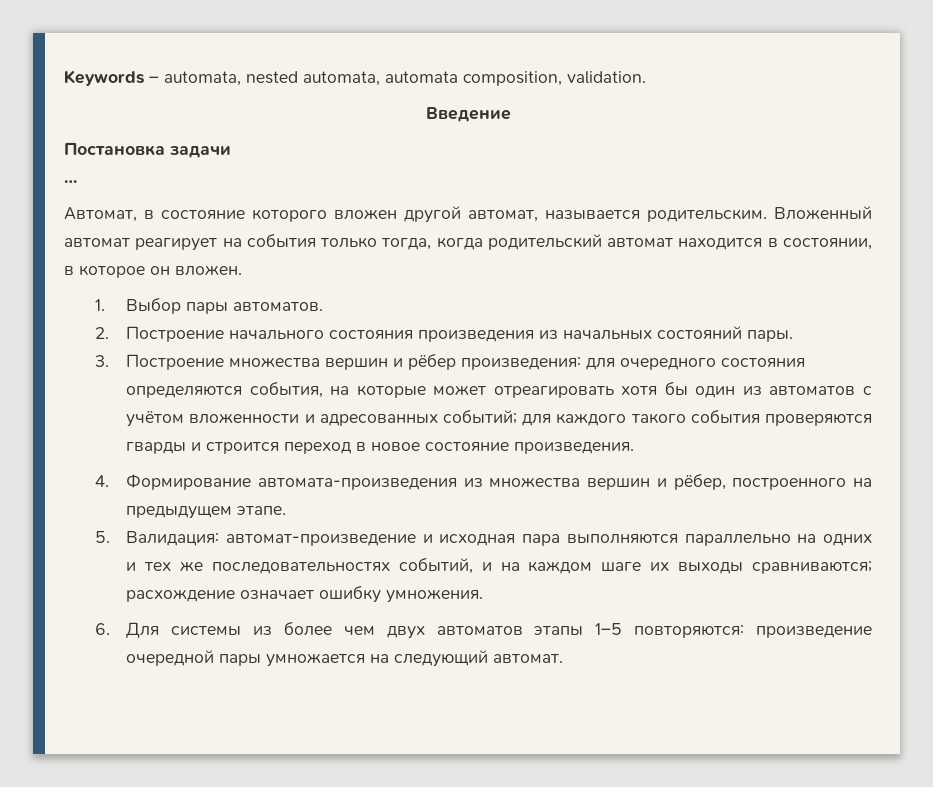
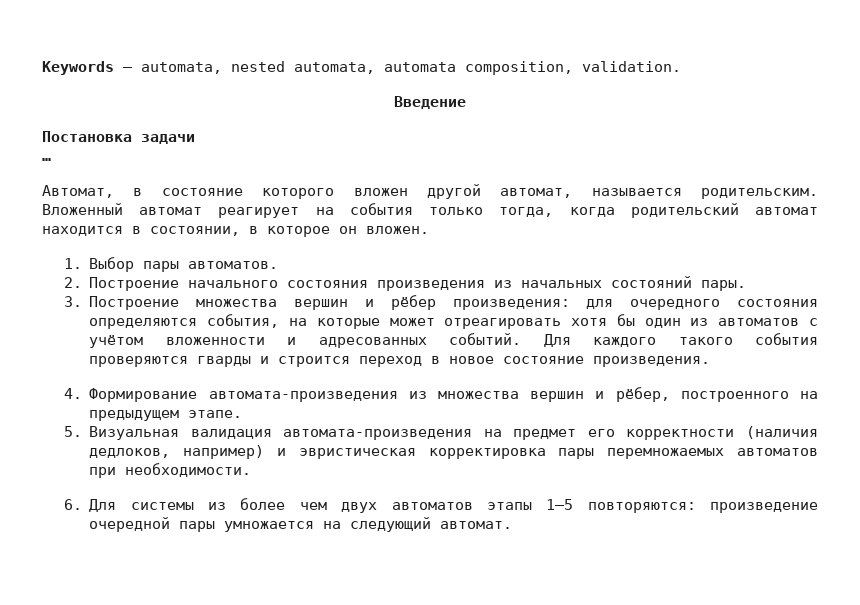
[443,409,552,426] событий; для -> [449,333,571,347] событий. Для
[126,531,873,546] [126,557,872,574] [126,585,484,603] Валидация: автомат-произведение и исходная пара выполняются параллельно на одних и тех же последовательностях событий, и на каждом шаге их выходы сравниваются; расхождение означает ошибку умножения. -> [89,426,819,440] [89,445,818,459] [89,463,252,478] Визуальная валидация автомата-произведения на предмет его корректности (наличия дедлоков, например) и эвристическая корректировка пары перемножаемых автоматов при необходимости.

